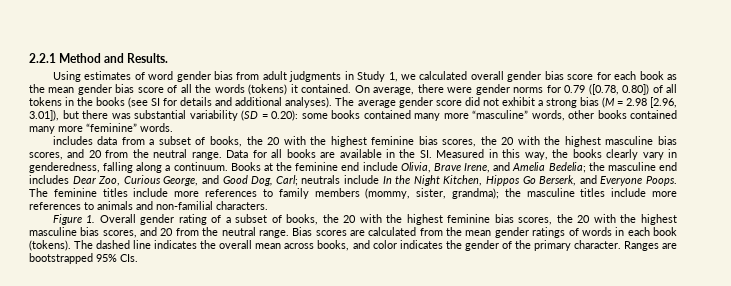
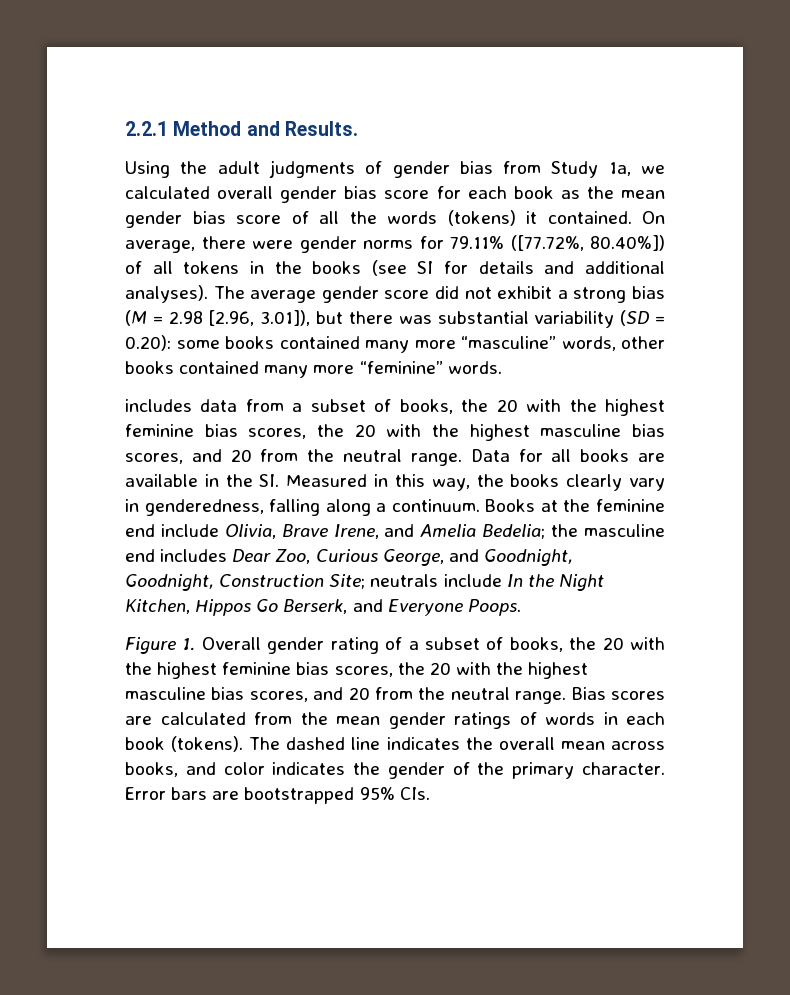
[84,71,398,82] estimates of word gender bias from adult judgments in Study 1, -> [180,160,631,178] the adult judgments of gender bias from Study 1a,
[564,84,650,95] 0.79 ([0.78, 0.80]) -> [450,235,665,251] 79.11% ([77.72%, 80.40%])
[222,175,298,186] Good Dog, Carl; -> [483,549,573,566] [125,574,366,591] Goodnight, Goodnight, Construction Site;
[29,188,677,199] [29,201,268,210] The feminine titles include more references to family members (mommy, sister, grandma); the masculine titles include more references to animals and non-familial characters. -> (521, 607) none
[623,241,659,251] Ranges -> [125,787,208,800] Error bars

